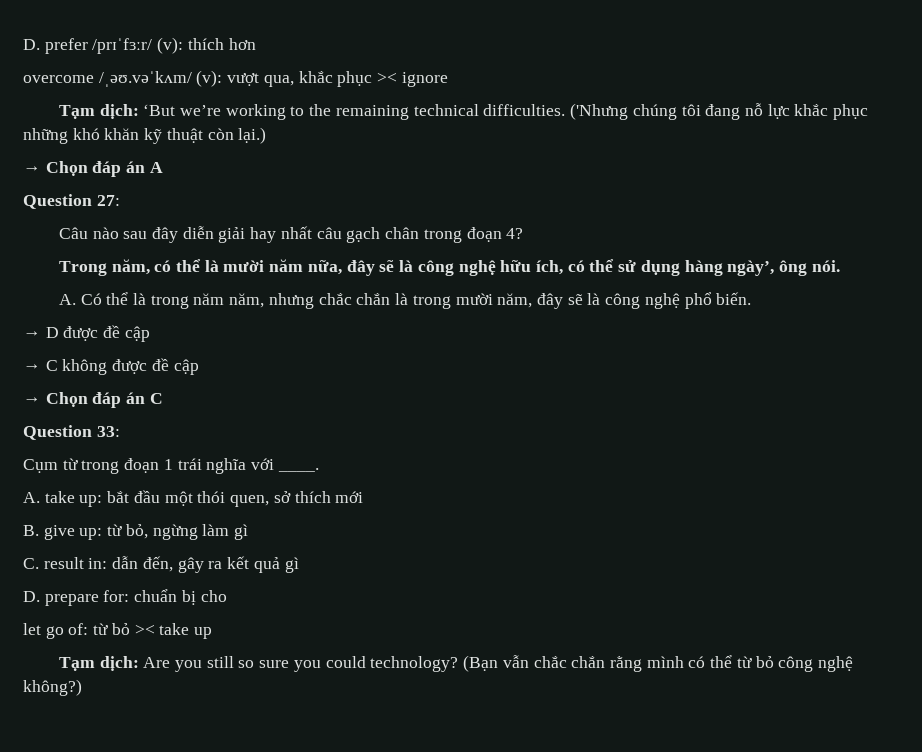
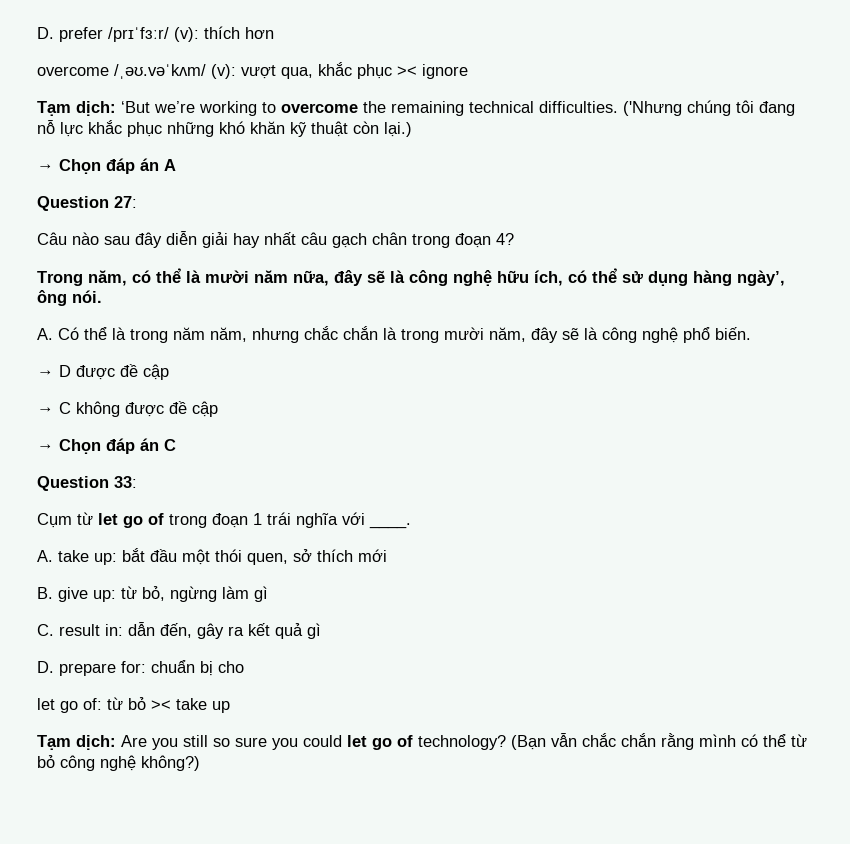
(305, 111) none -> [281,103,358,113] overcome
(78, 464) none -> [98,513,164,528] let go of
(366, 662) none -> [347,735,413,750] let go of

